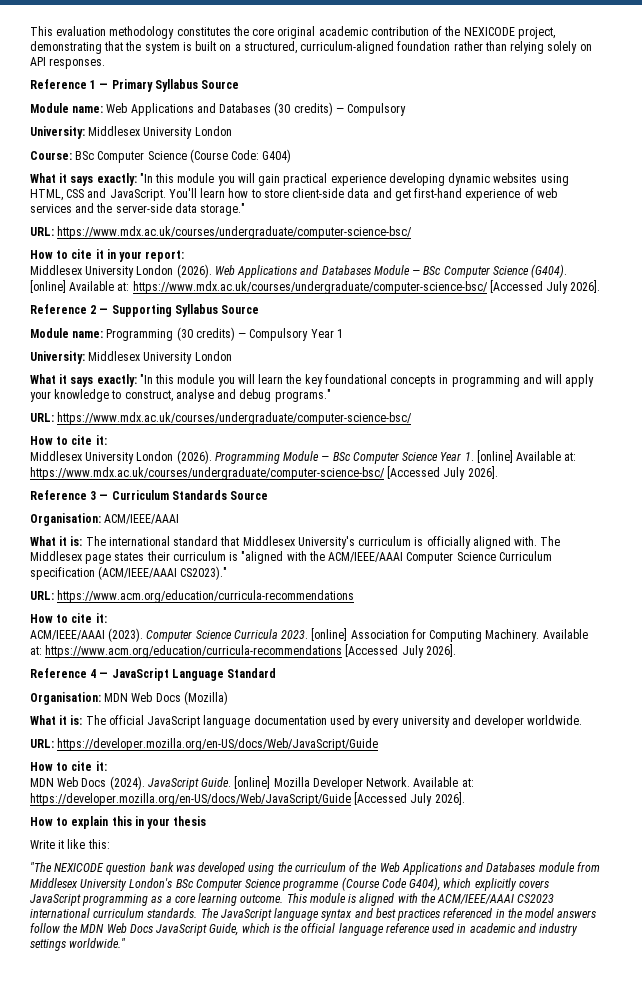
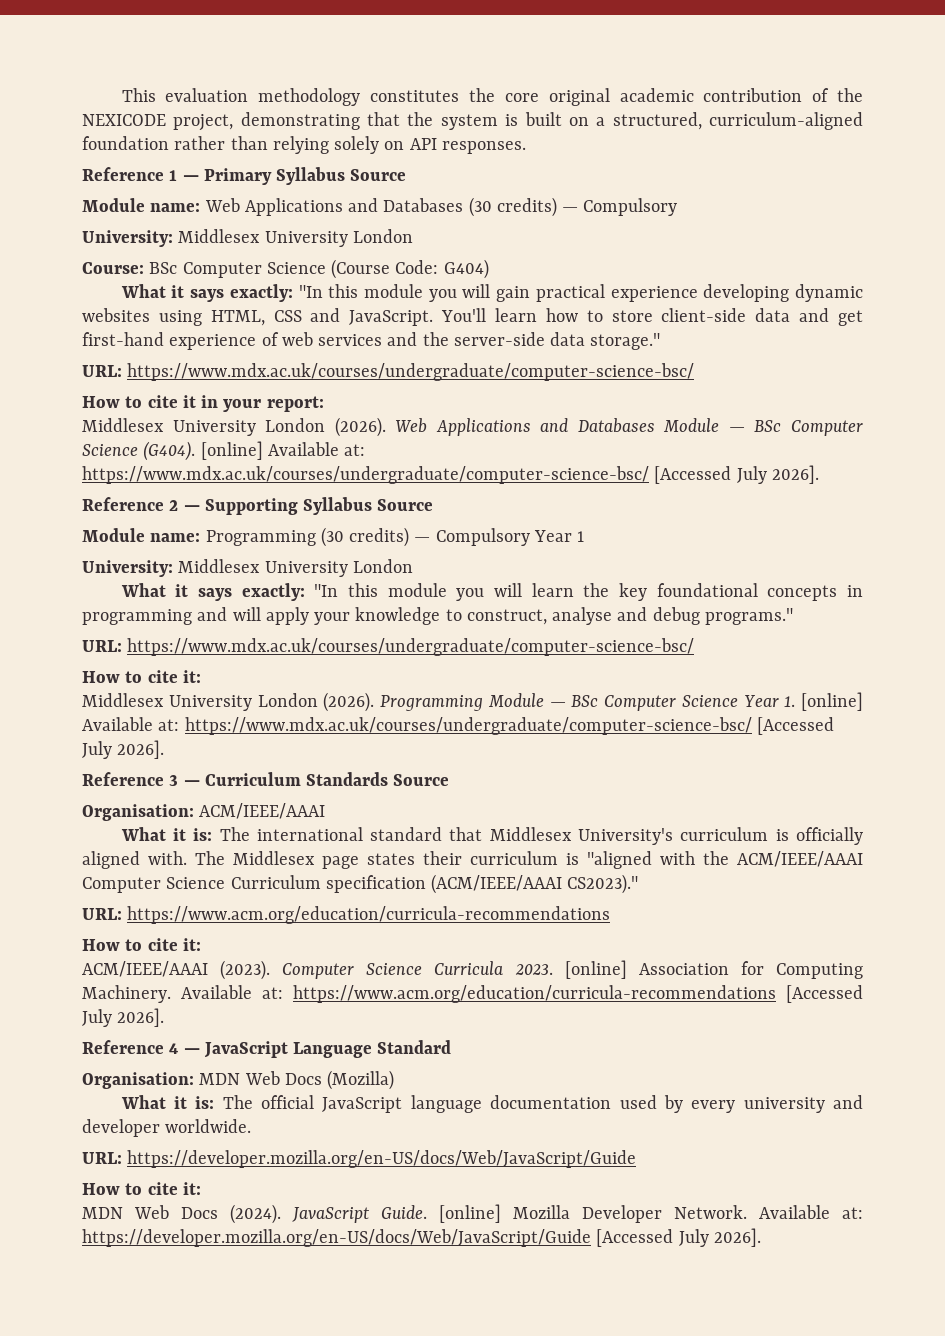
[30,816,207,829] [30,839,110,849] [30,862,600,875] [30,877,549,891] [30,893,555,906] [30,908,597,921] [30,923,579,936] [30,938,126,951] // How to explain this in your thesis // Write it like this: // "The NEXICODE question bank was developed using the curriculum of the Web Applications and Databases module from Middlesex University London's BSc Computer Science programme (Course Code G404), which explicitly covers JavaScript programming as a core learning outcome. This module is aligned with the ACM/IEEE/AAAI CS2023 international curriculum standards. The JavaScript language syntax and best practices referenced in the model answers follow the MDN Web Docs JavaScript Guide, which is the official language reference used in academic and industry settings worldwide." -> (761, 1237) none

